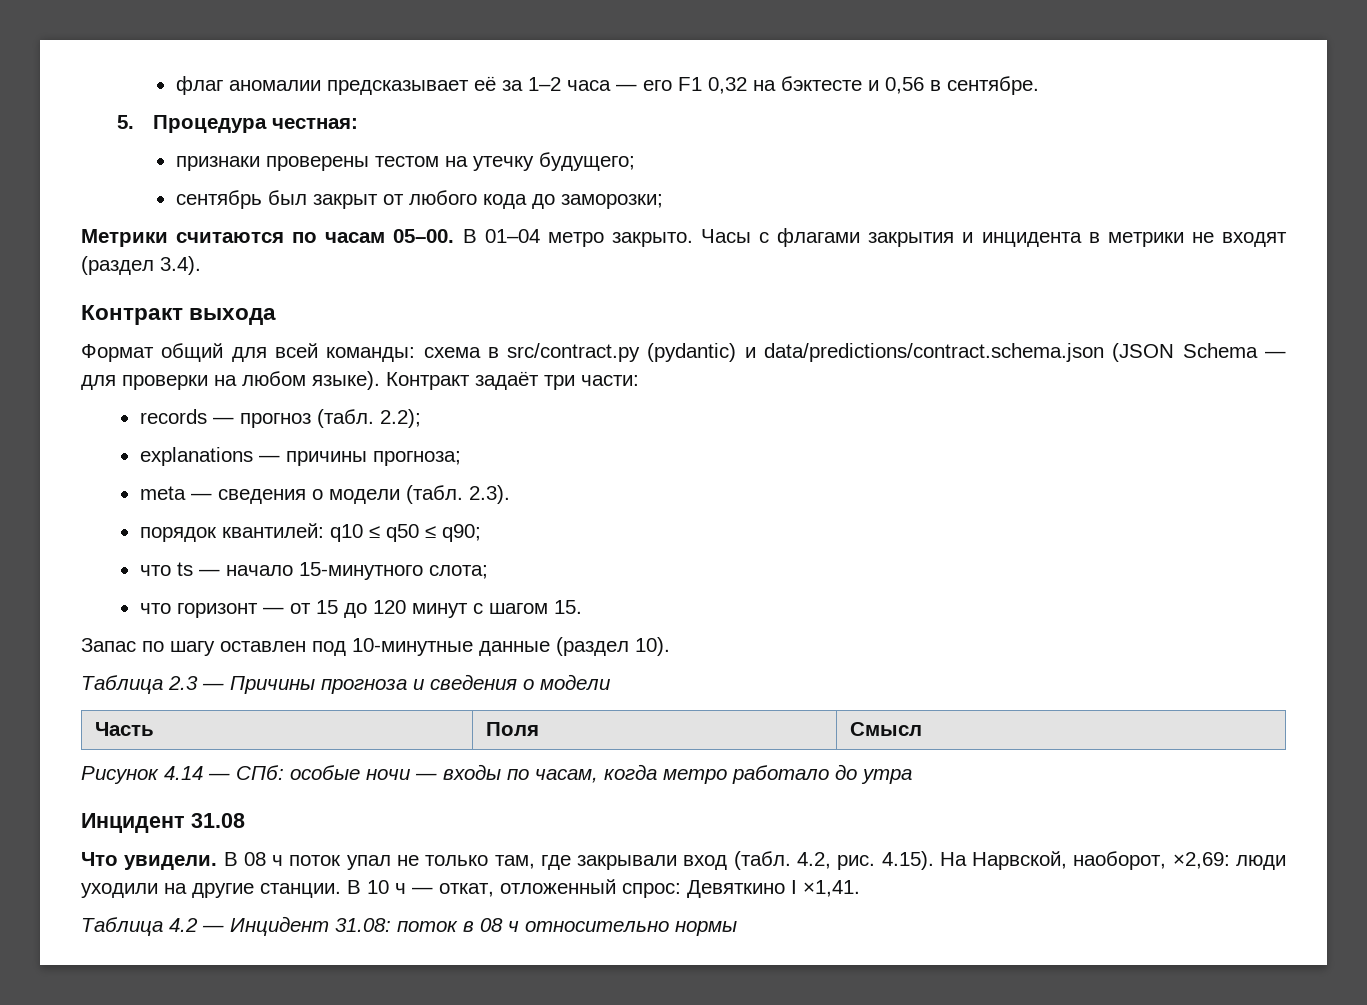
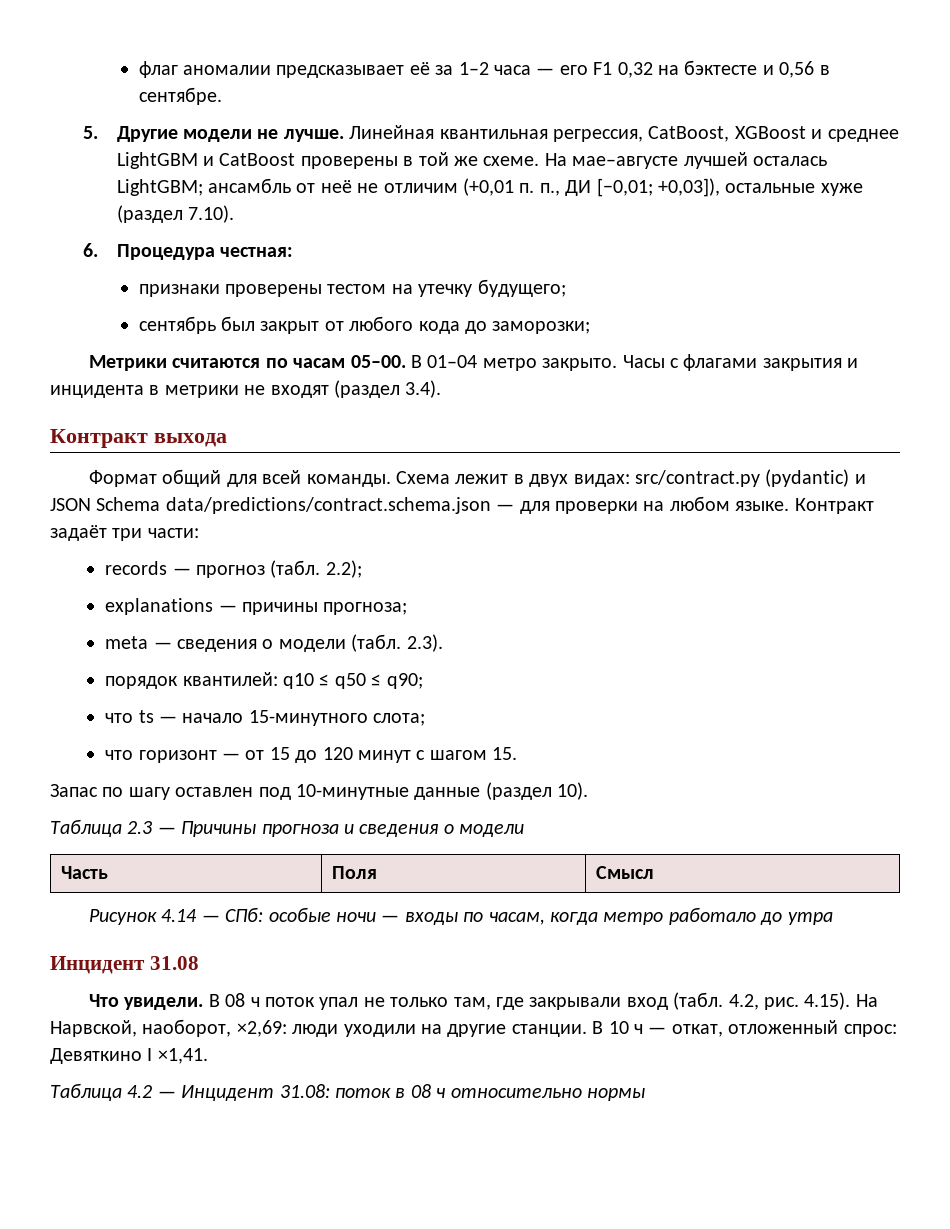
(135, 122) none -> [116,125,899,142] [116,152,827,169] [116,178,863,197] [116,205,234,223] [83,243,99,257] Другие модели не лучше. Линейная квантильная регрессия, CatBoost, XGBoost и среднее LightGBM и CatBoost проверены в той же схеме. На мае–августе лучшей осталась LightGBM; ансамбль от неё не отличим (+0,01 п. п., ДИ [−0,01; +0,03]), остальные хуже (раздел 7.10). // 6.
[326,343,1258,362] команды: схема в src/contract.py (pydantic) и data/predictions/contract.schema.json (JSON Schema -> [306,469,866,487] [50,497,491,514] команды. Схема лежит в двух видах: src/contract.py (pydantic) и JSON Schema data/predictions/contract.schema.json
[312,371,380,390] языке). -> [735,501,790,511] языке.

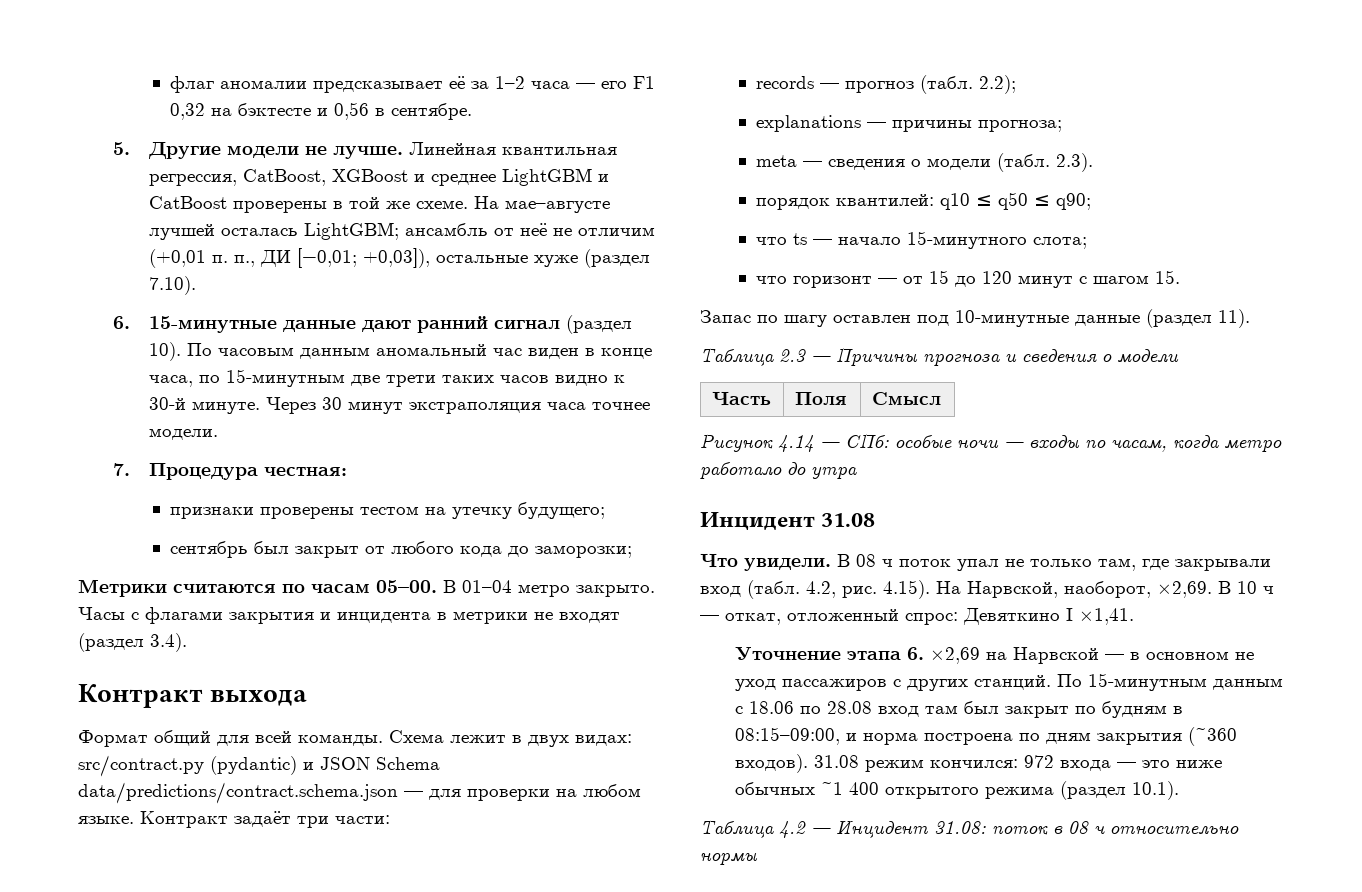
(99, 250) none -> [148,315,632,334] [148,342,652,361] [148,369,625,387] [148,397,650,414] [148,428,218,440] [113,463,131,476] 15-минутные данные дают ранний сигнал (раздел 10). По часовым данным аномальный час виден в конце часа, по 15-минутным две трети таких часов видно к 30-й минуте. Через 30 минут экстраполяция часа точнее модели. // 7.
[557,782,589,800] 10). -> [1218,309,1250,328] 11).
[236,1020,587,1037] ×2,69: люди уходили на другие станции. -> [1157,581,1212,598] ×2,69.
(208, 1056) none -> [735,647,1255,664] [735,673,1284,691] [735,701,1184,718] [735,727,1238,746] [735,754,1223,773] [735,781,1180,800] // Уточнение этапа 6. ×2,69 на Нарвской — в основном не уход пассажиров с других станций. По 15-минутным данным с 18.06 по 28.08 вход там был закрыт по будням в 08:15–09:00, и норма построена по дням закрытия (~360 входов). 31.08 режим кончился: 972 входа — это ниже обычных ~1 400 открытого режима (раздел 10.1).

